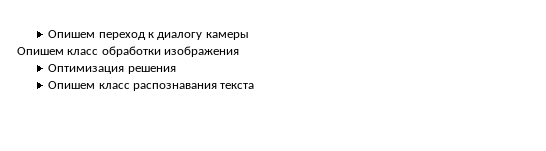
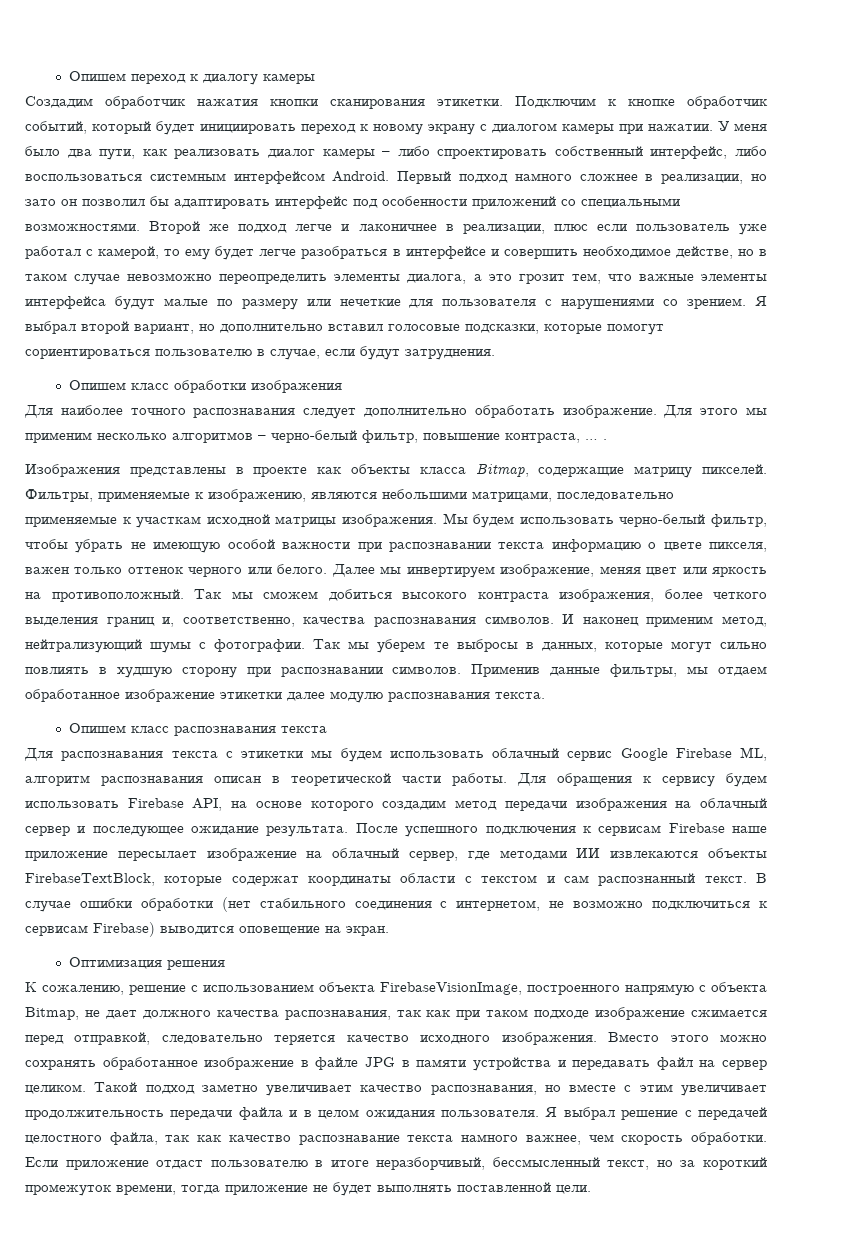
[17,46,240,57] [48,64,176,74] [48,81,255,91] Опишем класс обработки изображения // Оптимизация решения // Опишем класс распознавания текста -> [25,96,768,109] [25,121,767,135] [25,146,768,160] [25,171,767,184] [25,196,680,209] [25,221,767,235] [25,246,768,260] [25,273,767,285] [25,296,767,310] [25,321,664,335] [25,346,495,360] [68,380,342,393] [24,405,767,419] [25,430,607,443] [25,464,767,478] [25,489,674,502] [25,513,768,528] [25,539,767,553] [25,564,767,578] [25,589,767,602] [25,614,768,627] [25,639,768,653] [25,664,767,678] [25,689,545,703] [68,723,327,736] [24,747,767,762] [25,773,767,787] [25,798,768,811] [25,823,768,837] [25,848,767,861] [25,873,768,886] [25,897,768,912] [25,922,389,937] [68,957,225,970] [25,982,767,996] [25,1007,767,1020] [25,1032,768,1045] [25,1057,768,1071] [25,1082,767,1096] [25,1107,767,1120] [25,1132,768,1145] [25,1157,767,1170] [25,1182,591,1196] Создадим обработчик нажатия кнопки сканирования этикетки. Подключим к кнопке обработчик событий, который будет инициировать переход к новому экрану с диалогом камеры при нажатии. У меня было два пути, как реализовать диалог камеры – либо спроектировать собственный интерфейс, либо воспользоваться системным интерфейсом Android. Первый подход намного сложнее в реализации, но зато он позволил бы адаптировать интерфейс под особенности приложений со специальными возможностями. Второй же подход легче и лаконичнее в реализации, плюс если пользователь уже работал с камерой, то ему будет легче разобраться в интерфейсе и совершить необходимое действе, но в таком случае невозможно переопределить элементы диалога, а это грозит тем, что важные элементы интерфейса будут малые по размеру или нечеткие для пользователя с нарушениями со зрением. Я выбрал второй вариант, но дополнительно вставил голосовые подсказки, которые помогут сориентироваться пользователю в случае, если будут затруднения. // Опишем класс обработки изображения // Для наиболее точного распознавания следует дополнительно обработать изображение. Для этого мы применим несколько алгоритмов – черно-белый фильтр, повышение контраста, … . // Изображения представлены в проекте как объекты класса Bitmap, содержащие матрицу пикселей. Фильтры, применяемые к изображению, являются небольшими матрицами, последовательно применяемые к участкам исходной матрицы изображения. Мы будем использовать черно-белый фильтр, чтобы убрать не имеющую особой важности при распознавании текста информацию о цвете пикселя, важен только оттенок черного или белого. Далее мы инвертируем изображение, меняя цвет или яркость на противоположный. Так мы сможем добиться высокого контраста изображения, более четкого выделения границ и, соответственно, качества распознавания символов. И наконец применим метод, нейтрализующий шумы с фотографии. Так мы уберем те выбросы в данных, которые могут сильно повлиять в худшую сторону при распознавании символов. Применив данные фильтры, мы отдаем обработанное изображение этикетки далее модулю распознавания текста. // Опишем класс распознавания текста // Для распознавания текста с этикетки мы будем использовать облачный сервис Google Firebase ML, алгоритм распознавания описан в теоретической части работы. Для обращения к сервису будем использовать Firebase API, на основе которого создадим метод передачи изображения на облачный сервер и последующее ожидание результата. После успешного подключения к сервисам Firebase наше приложение пересылает изображение на облачный сервер, где методами ИИ извлекаются объекты FirebaseTextBlock, которые содержат координаты области с текстом и сам распознанный текст. В случае ошибки обработки (нет стабильного соединения с интернетом, не возможно подключиться к сервисам Firebase) выводится оповещение на экран. // Оптимизация решения // К сожалению, решение с использованием объекта FirebaseVisionImage, построенного напрямую с объекта Bitmap, не дает должного качества распознавания, так как при таком подходе изображение сжимается перед отправкой, следовательно теряется качество исходного изображения. Вместо этого можно сохранять обработанное изображение в файле JPG в памяти устройства и передавать файл на сервер целиком. Такой подход заметно увеличивает качество распознавания, но вместе с этим увеличивает продолжительность передачи файла и в целом ожидания пользователя. Я выбрал решение с передачей целостного файла, так как качество распознавание текста намного важнее, чем скорость обработки. Если приложение отдаст пользователю в итоге неразборчивый, бессмысленный текст, но за короткий промежуток времени, тогда приложение не будет выполнять поставленной цели.

